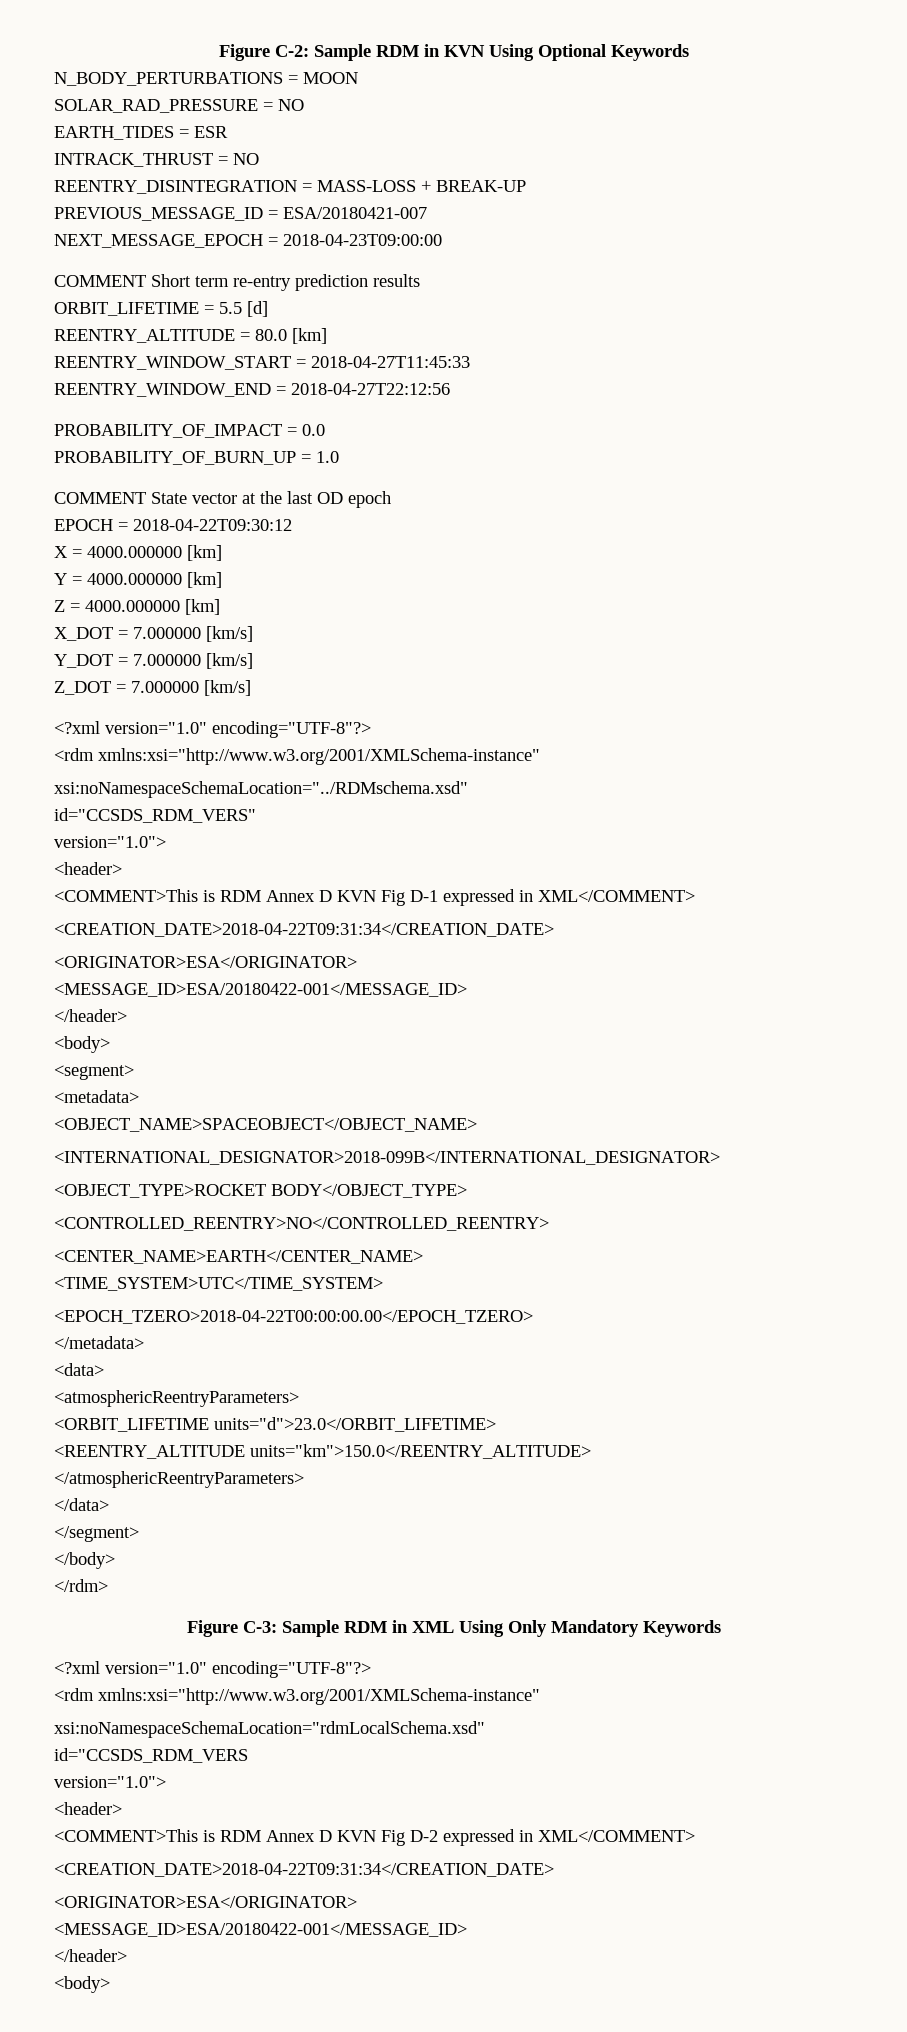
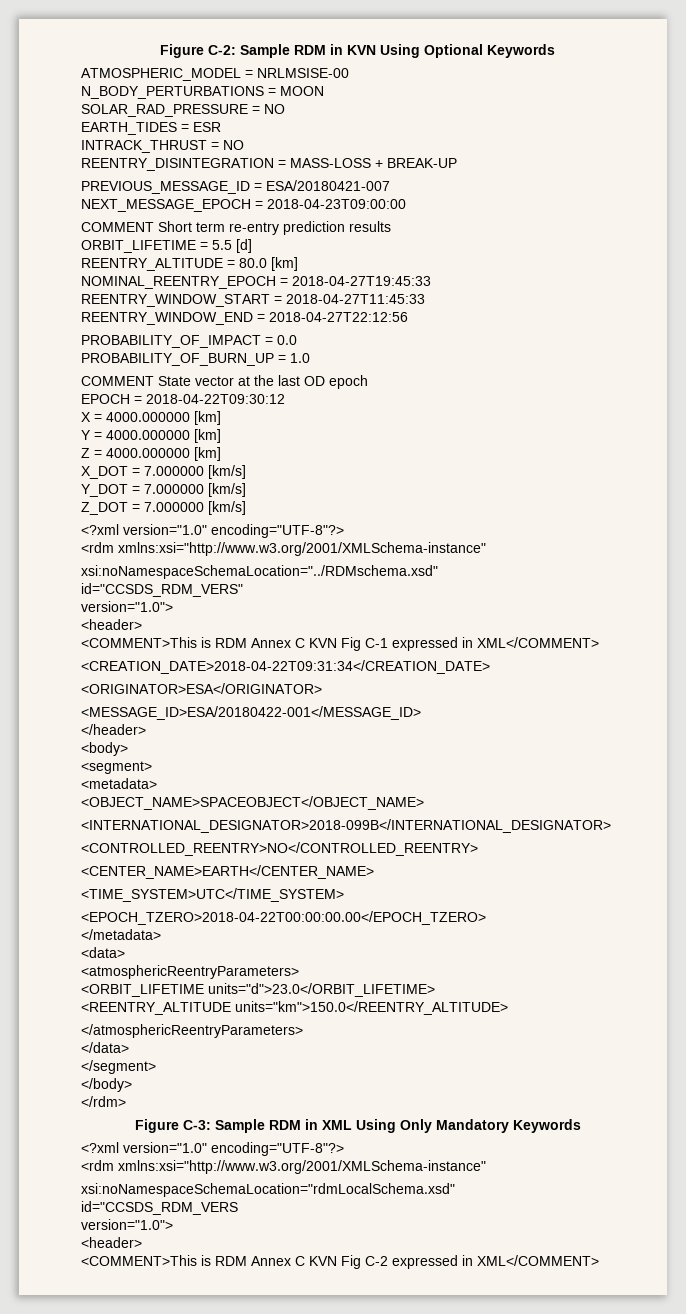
(689, 52) none -> [81,68,349,81] // ATMOSPHERIC_MODEL = NRLMSISE-00
(327, 336) none -> [81,276,431,289] // NOMINAL_REENTRY_EPOCH = 2018-04-27T19:45:33
[319,890,438,906] D KVN Fig D-1 -> [295,637,388,651] C KVN Fig C-1
[54,1184,467,1198] // <OBJECT_TYPE>ROCKET BODY</OBJECT_TYPE> -> (611, 826) none
[319,1829,695,1846] [54,1863,554,1877] [54,1896,357,1908] [54,1923,467,1937] [54,1949,127,1962] [54,1976,110,1993] D KVN Fig D-2 expressed in XML</COMMENT> // <CREATION_DATE>2018-04-22T09:31:34</CREATION_DATE> // <ORIGINATOR>ESA</ORIGINATOR> // <MESSAGE_ID>ESA/20180422-001</MESSAGE_ID> // </header> // <body> -> [295,1255,599,1269] C KVN Fig C-2 expressed in XML</COMMENT>

